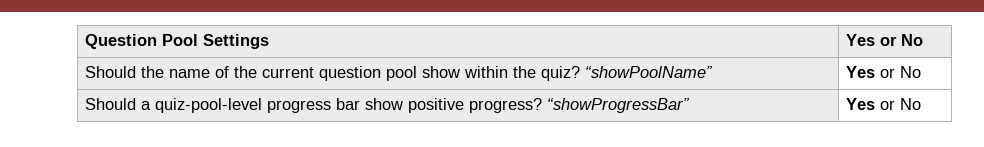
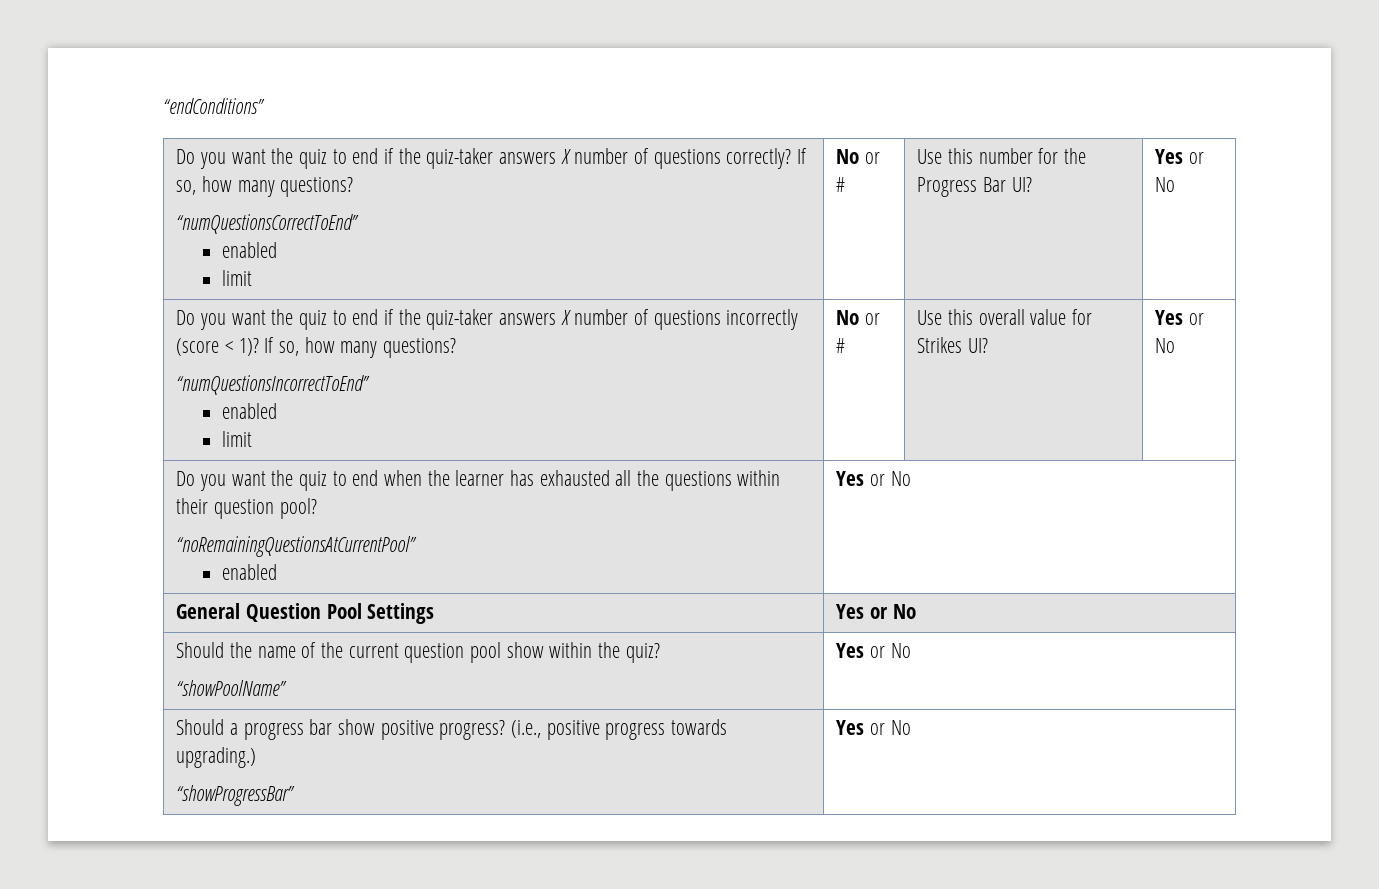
(85, 41) none -> [163,98,265,114] [176,148,807,169] [176,176,354,197] [176,214,360,234] [221,242,277,258] [221,270,252,286] [836,149,880,164] [836,177,846,192] [917,148,1086,164] [917,177,1032,197] [1155,149,1204,164] [1155,177,1176,192] [176,309,799,330] [176,337,456,358] [176,375,371,395] [221,403,277,419] [221,431,252,447] [836,310,880,325] [836,338,846,353] [917,309,1092,325] [917,337,988,353] [1155,310,1204,325] [1155,338,1176,353] [176,470,781,491] [176,498,317,519] [176,536,418,557] [221,564,277,580] [836,471,911,486] [176,603,241,619] “endConditions” // Do you want the quiz to end if the quiz-taker answers X number of questions correctly? If so, how many questions? // “numQuestionsCorrectToEnd” // enabled // limit | No or # | Use this number for the Progress Bar UI? | Yes or No // Do you want the quiz to end if the quiz-taker answers X number of questions incorrectly (score < 1)? If so, how many questions? // “numQuestionsIncorrectToEnd” // enabled // limit | No or # | Use this overall value for Strikes UI? | Yes or No // Do you want the quiz to end when the learner has exhausted all the questions within their question pool? // “noRemainingQuestionsAtCurrentPool” // enabled | Yes or No // General
(581, 73) none -> (660, 653) //
[155,98,263,113] quiz-pool-level -> (238, 729) none
(543, 105) none -> [510,719,727,740] [176,747,257,768] (i.e., positive progress towards upgrading.) //

